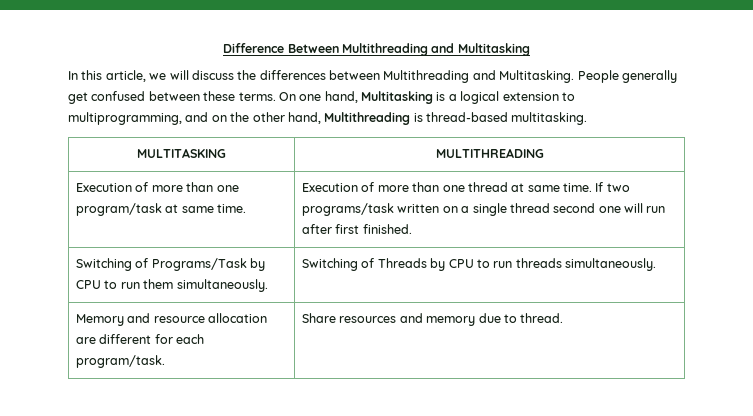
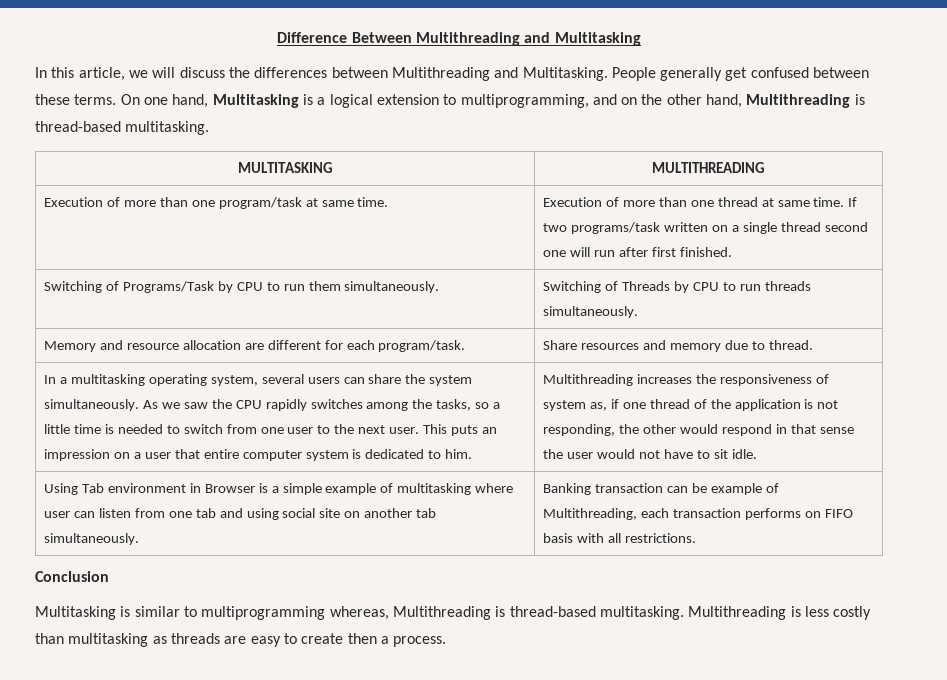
(564, 318) none -> [44,374,473,386] [44,399,501,411] [44,424,497,436] [44,449,473,461] [543,374,829,386] [543,399,839,411] [543,424,854,436] [543,449,757,459] [44,483,514,495] [44,508,437,520] [44,533,140,545] [543,483,779,495] [543,508,853,520] [543,533,696,543] [35,571,109,582] [35,606,872,620] [35,633,447,647] // In a multitasking operating system, several users can share the system simultaneously. As we saw the CPU rapidly switches among the tasks, so a little time is needed to switch from one user to the next user. This puts an impression on a user that entire computer system is dedicated to him. | Multithreading increases the responsiveness of system as, if one thread of the application is not responding, the other would respond in that sense the user would not have to sit idle. // Using Tab environment in Browser is a simple example of multitasking where user can listen from one tab and using social site on another tab simultaneously. | Banking transaction can be example of Multithreading, each transaction performs on FIFO basis with all restrictions. // Conclusion // Multitasking is similar to multiprogramming whereas, Multithreading is thread-based multitasking. Multithreading is less costly than multitasking as threads are easy to create then a process.

